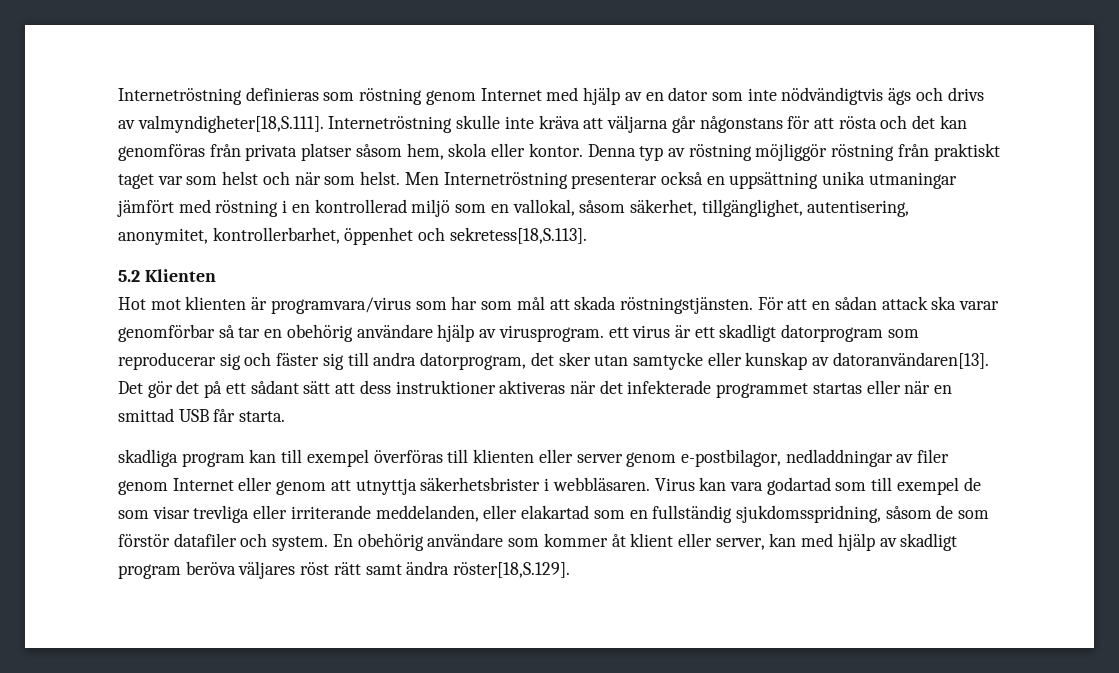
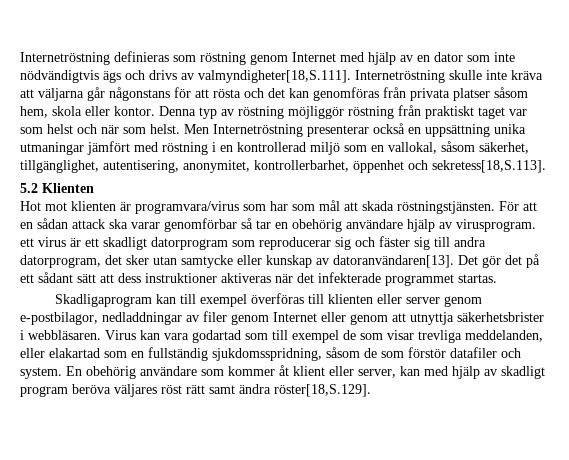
[812,380,953,394] [118,408,286,422] [118,449,245,467] startas eller när en smittad USB får starta. // skadliga program -> [458,274,497,283] [55,294,153,307] startas. // Skadligaprogram
[253,505,371,519] eller irriterande -> (462, 336) none

